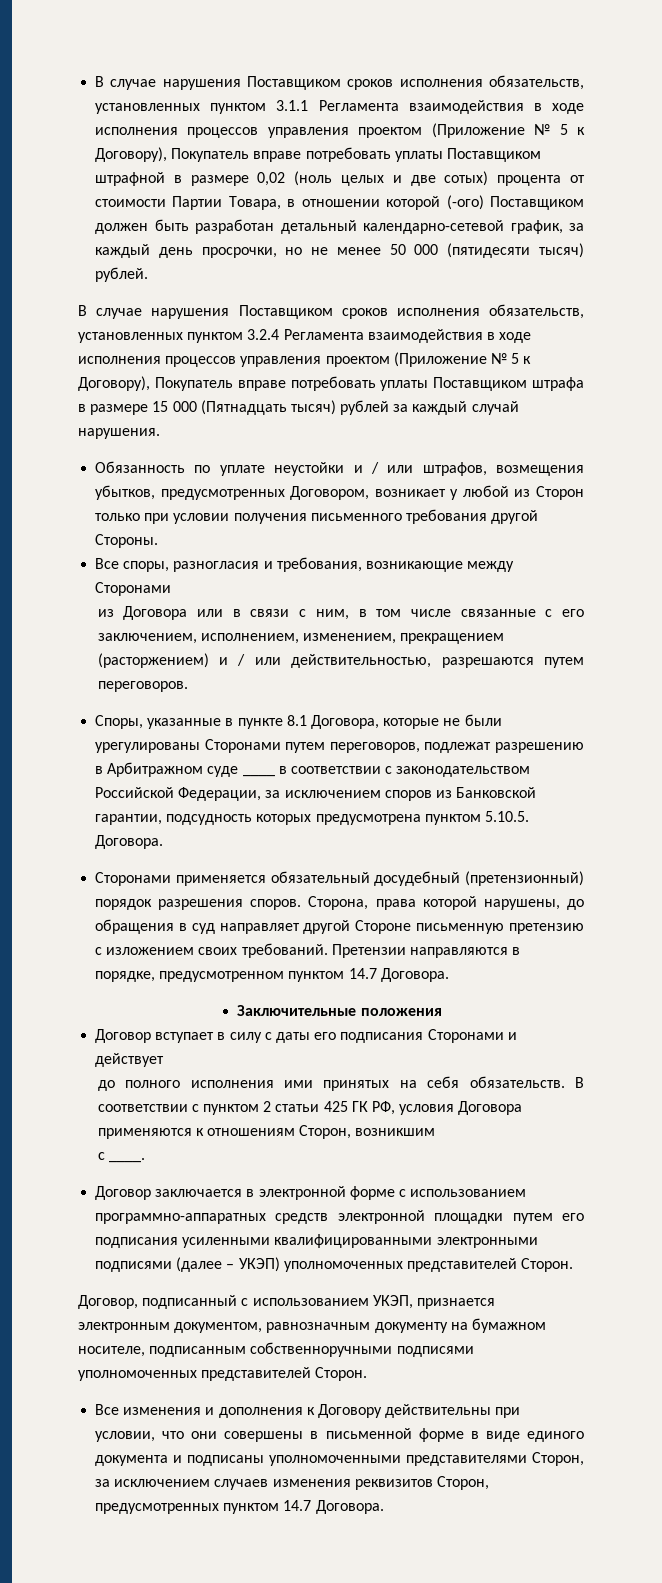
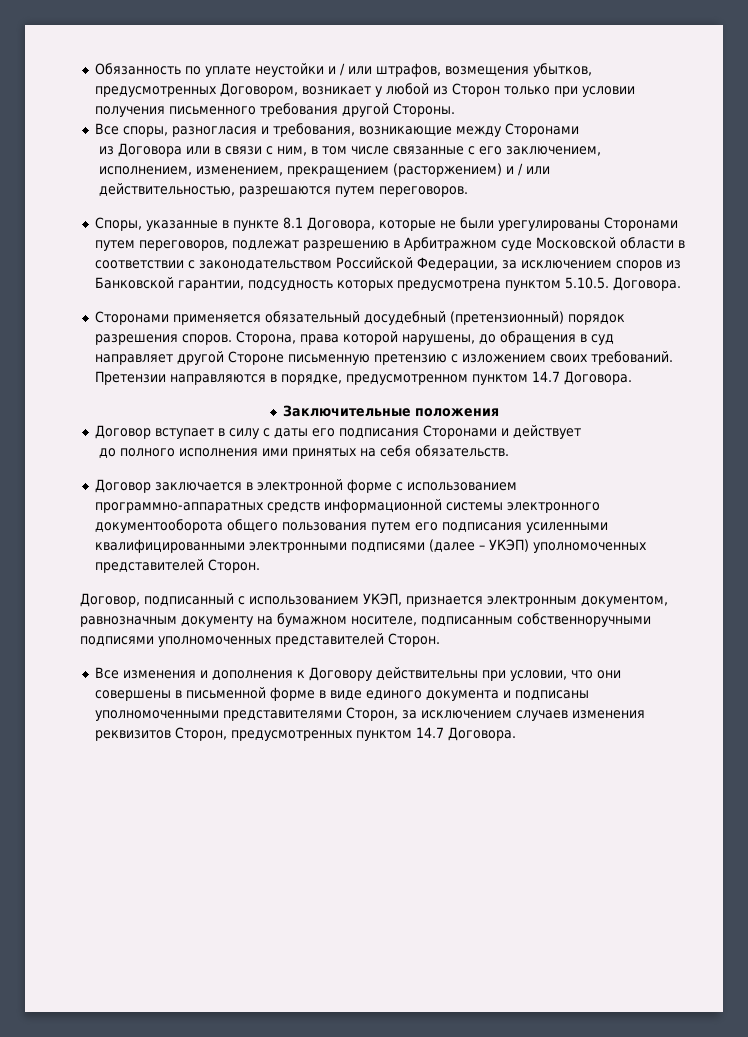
[95,75,584,90] [95,100,584,114] [95,123,585,138] [95,147,541,162] [95,171,585,186] [95,195,584,210] [95,219,584,234] [95,243,584,258] [95,267,149,282] [78,304,584,319] [78,329,532,343] [78,352,532,367] [78,376,584,391] [78,400,519,415] [78,428,160,439] В случае нарушения Поставщиком сроков исполнения обязательств, установленных пунктом 3.1.1 Регламента взаимодействия в ходе исполнения процессов управления проектом (Приложение № 5 к Договору), Покупатель вправе потребовать уплаты Поставщиком штрафной в размере 0,02 (ноль целых и две сотых) процента от стоимости Партии Товара, в отношении которой (-ого) Поставщиком должен быть разработан детальный календарно-сетевой график, за каждый день просрочки, но не менее 50 000 (пятидесяти тысяч) рублей. // В случае нарушения Поставщиком сроков исполнения обязательств, установленных пунктом 3.2.4 Регламента взаимодействия в ходе исполнения процессов управления проектом (Приложение № 5 к Договору), Покупатель вправе потребовать уплаты Поставщиком штрафа в размере 15 000 (Пятнадцать тысяч) рублей за каждый случай нарушения. // -> (94, 69) none
[242,774,275,777] ____ -> [535,237,674,249] Московской области
[575,1077,585,1088] [97,1101,523,1115] [97,1125,436,1139] [97,1152,145,1163] В соответствии с пунктом 2 статьи 425 ГК РФ, условия Договора применяются к отношениям Сторон, возникшим // с ____. -> (509, 451) none
[337,1210,504,1224] электронной площадки -> [323,499,600,513] [94,519,367,533] информационной системы электронного документооборота общего пользования

